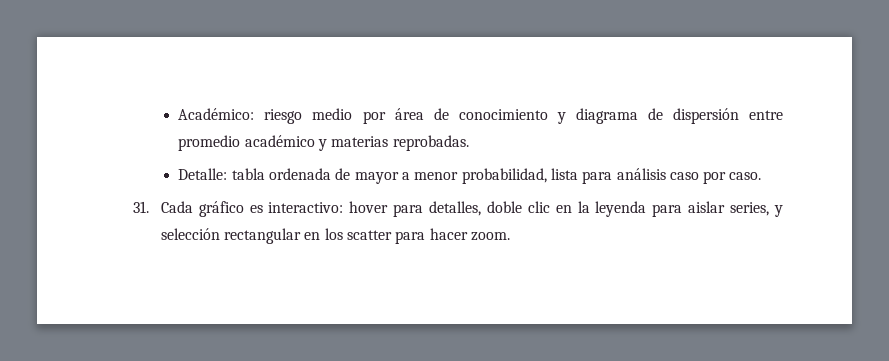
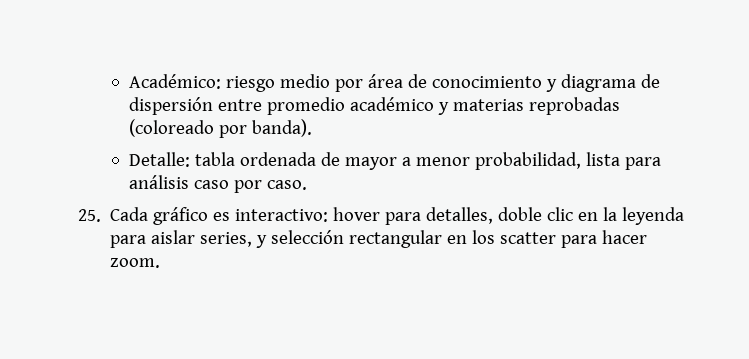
[392,135,469,151] reprobadas. -> [528,97,620,115] [128,119,312,138] reprobadas (coloreado por banda).
[133,201,150,213] 31. -> [78,209,102,222] 25.

